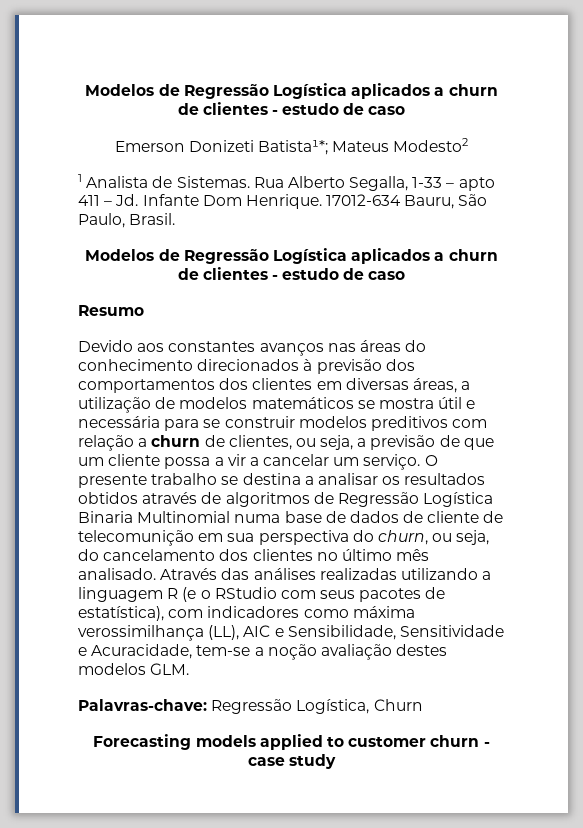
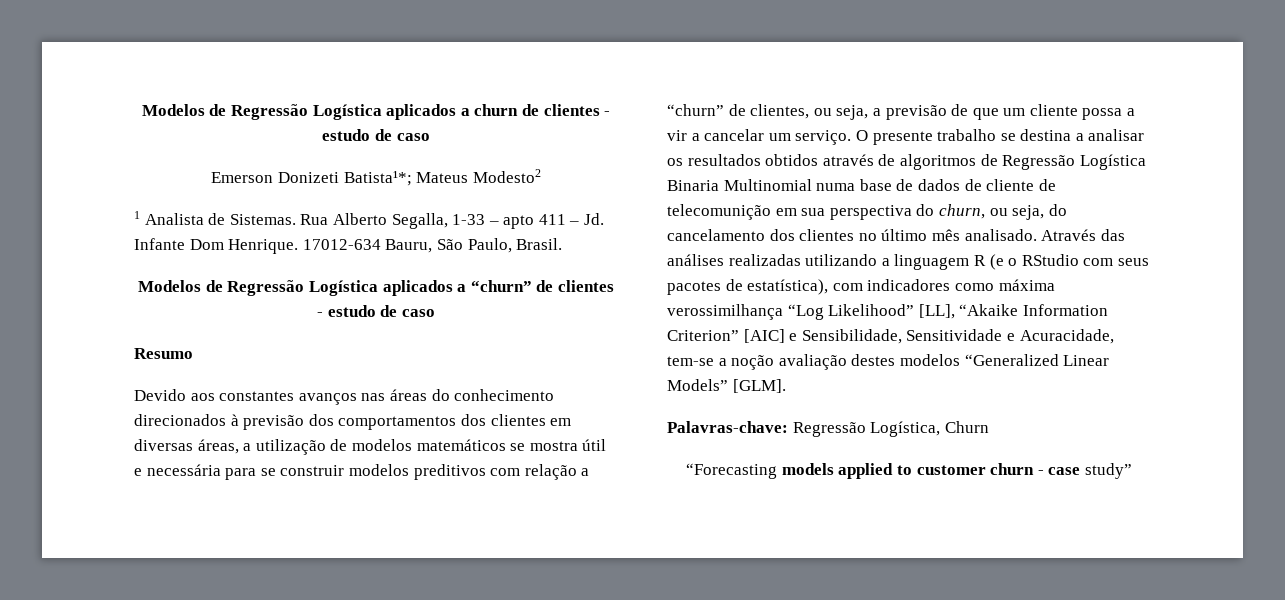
[448,249,498,261] churn -> [470,280,532,292] “churn”
[151,435,201,447] churn -> [667,104,724,116] “churn”
[208,625,271,640] (LL), AIC -> [787,304,1108,320] [667,329,785,343] “Log Likelihood” [LL], “Akaike Information Criterion” [AIC]
[150,663,190,675] GLM. -> [964,354,1110,366] [667,379,786,393] “Generalized Linear Models” [GLM].
[93,734,192,750] Forecasting -> [686,463,778,479] “Forecasting
[289,754,337,769] study -> [1084,463,1132,479] study”

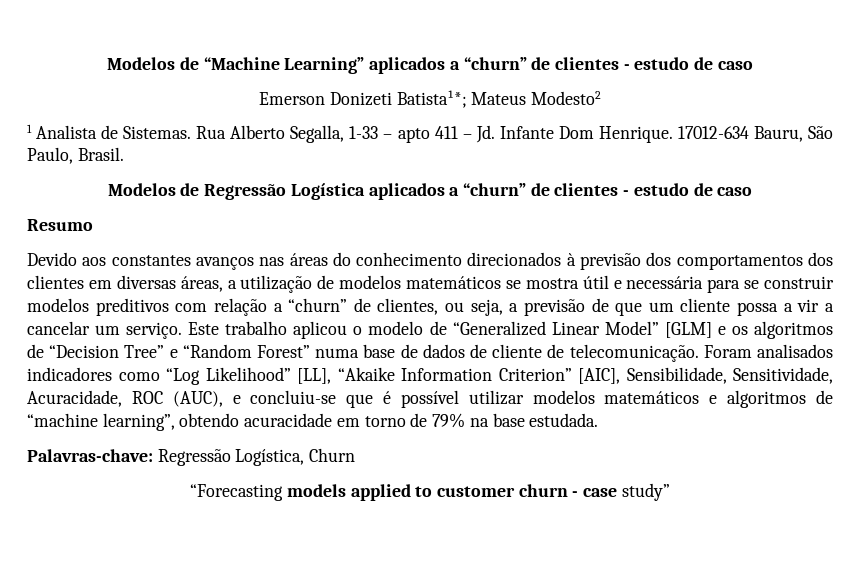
[141,104,519,120] Modelos de Regressão Logística aplicados a churn -> [107,57,527,74] Modelos de “Machine Learning” aplicados a “churn”
[855,129,1145,145] [667,154,1146,170] [667,179,812,191] O presente trabalho se destina a analisar os resultados obtidos através de algoritmos de Regressão Logística Binaria Multinomial -> [188,321,834,339] [27,344,310,358] Este trabalho aplicou o modelo de “Generalized Linear Model” [GLM] e os algoritmos de “Decision Tree” e “Random Forest”
[667,204,1067,220] [667,229,1125,241] [667,254,1149,270] [667,279,1055,295] [667,304,783,320] telecomunição em sua perspectiva do churn, ou seja, do cancelamento dos clientes no último mês analisado. Através das análises realizadas utilizando a linguagem R (e o RStudio com seus pacotes de estatística), com indicadores como máxima verossimilhança -> [569,344,834,362] [27,367,160,381] telecomunicação. Foram analisados indicadores como
[743,329,1114,344] [667,354,1110,370] [667,379,786,393] [AIC] e Sensibilidade, Sensitividade e Acuracidade, tem-se a noção avaliação destes modelos “Generalized Linear Models” [GLM]. -> [578,367,833,384] [27,390,833,408] [27,413,599,431] [AIC], Sensibilidade, Sensitividade, Acuracidade, ROC (AUC), e concluiu-se que é possível utilizar modelos matemáticos e algoritmos de “machine learning”, obtendo acuracidade em torno de 79% na base estudada.

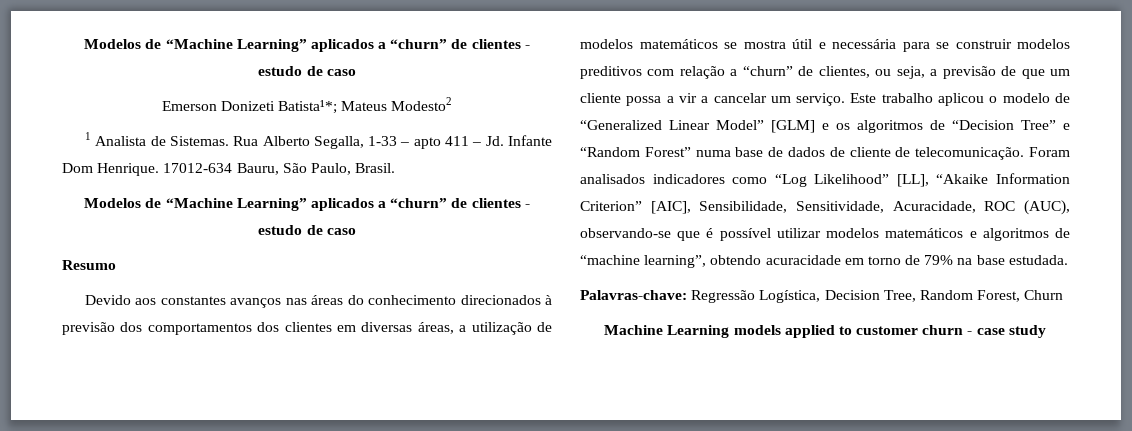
[204,183,365,200] Regressão Logística -> [165,198,307,211] “Machine Learning”
[232,390,337,404] e concluiu-se -> [580,228,671,238] observando-se
(305, 457) none -> [824,290,1021,302] Decision Tree, Random Forest,
[190,484,284,501] “Forecasting -> [604,325,730,338] Machine Learning
[621,483,670,501] study” -> [1008,325,1046,338] study

